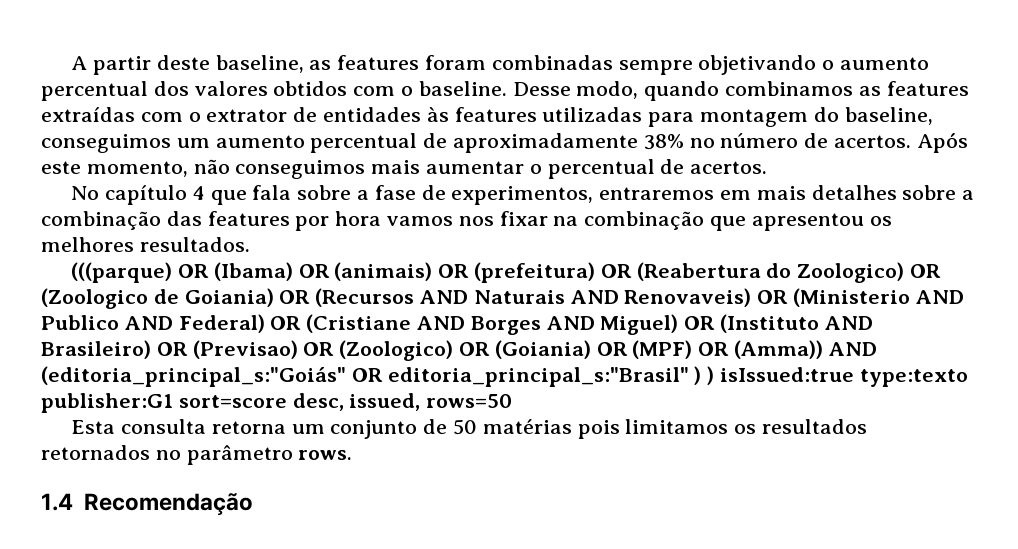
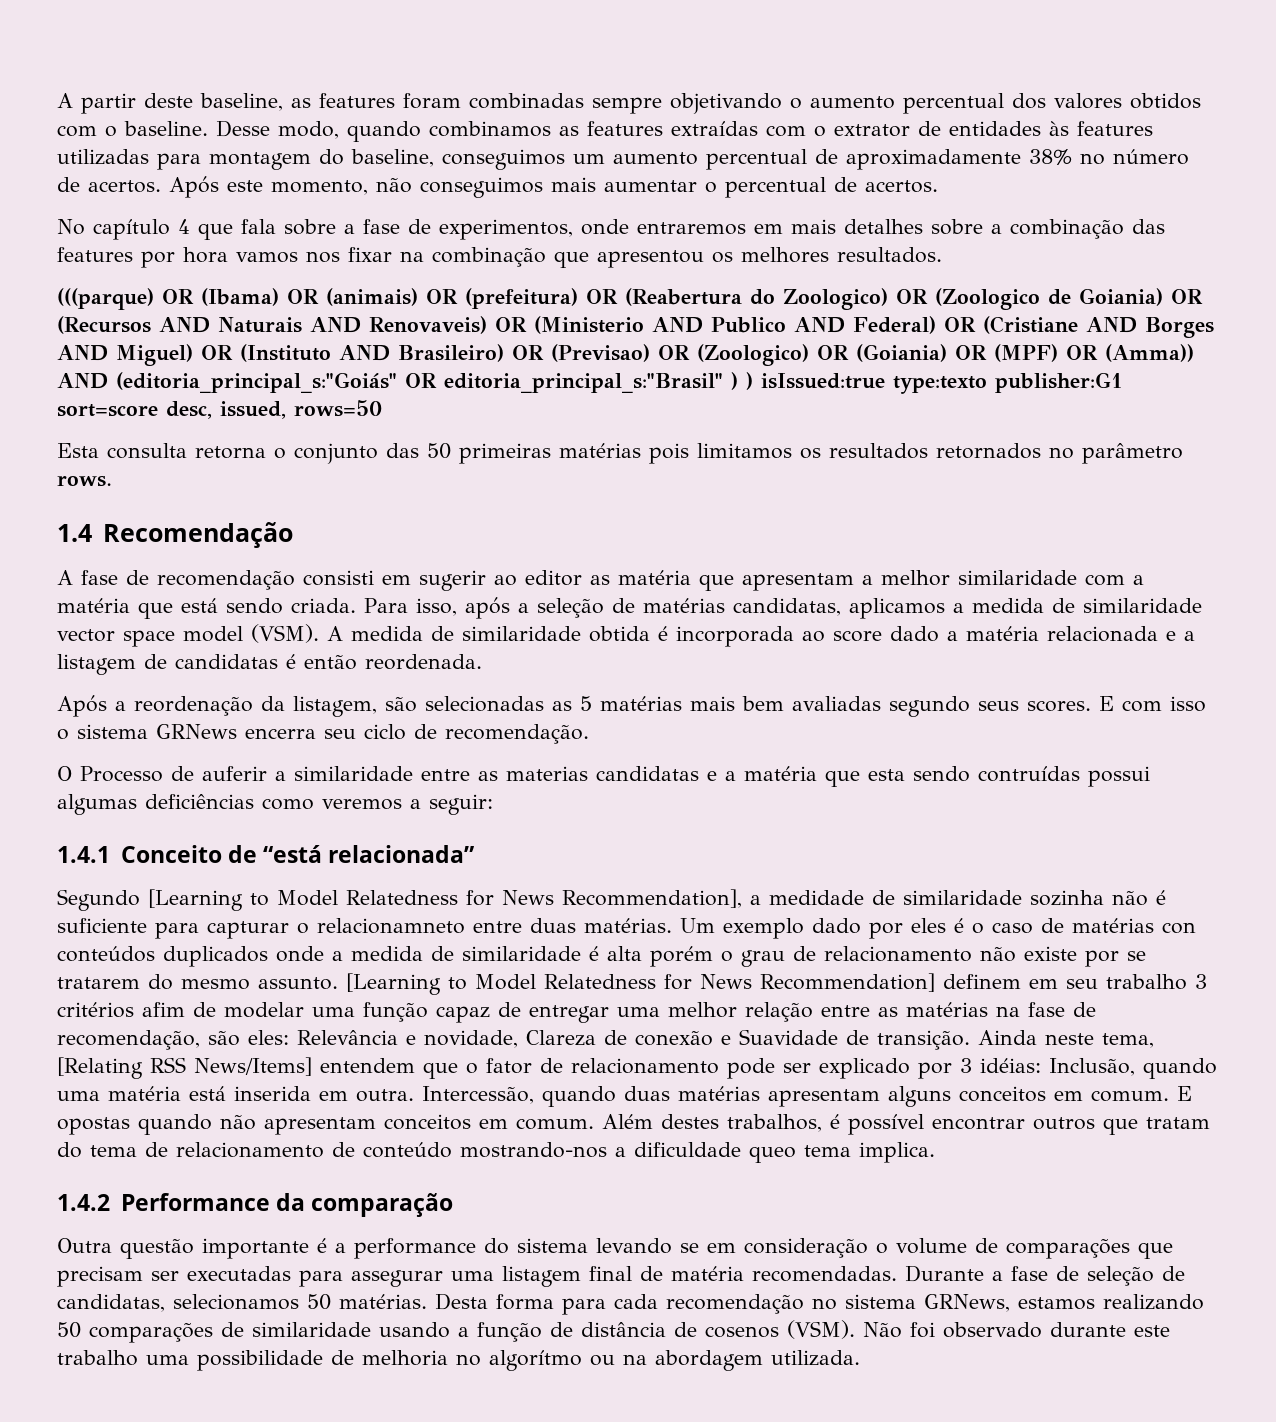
(594, 195) none -> [581,219,629,235] onde
[291,419,477,439] um conjunto de 50 -> [274,443,551,464] o conjunto das 50 primeiras
(253, 504) none -> [57,570,1144,591] [57,597,1202,619] [57,624,1195,647] [57,654,482,675] [57,695,1206,717] [57,724,589,744] [57,766,1150,787] [57,794,493,815] [57,845,474,863] [57,889,1166,911] [57,918,1196,939] [57,946,1146,967] [57,973,1207,995] [57,1002,1096,1023] [57,1029,1154,1050] [57,1057,1217,1079] [57,1086,1192,1107] [57,1114,1210,1135] [57,1142,935,1163] [57,1193,453,1217] [57,1238,1173,1259] [57,1265,1185,1287] [57,1293,1204,1315] [57,1320,1170,1343] [57,1350,860,1371] // A fase de recomendação consisti em sugerir ao editor as matéria que apresentam a melhor similaridade com a matéria que está sendo criada. Para isso, após a seleção de matérias candidatas, aplicamos a medida de similaridade vector space model (VSM). A medida de similaridade obtida é incorporada ao score dado a matéria relacionada e a listagem de candidatas é então reordenada. // Após a reordenação da listagem, são selecionadas as 5 matérias mais bem avaliadas segundo seus scores. E com isso o sistema GRNews encerra seu ciclo de recomendação. // O Processo de auferir a similaridade entre as materias candidatas e a matéria que esta sendo contruídas possui algumas deficiências como veremos a seguir: // 1.4.1 Conceito de “está relacionada” // Segundo [Learning to Model Relatedness for News Recommendation], a medidade de similaridade sozinha não é suficiente para capturar o relacionamneto entre duas matérias. Um exemplo dado por eles é o caso de matérias con conteúdos duplicados onde a medida de similaridade é alta porém o grau de relacionamento não existe por se tratarem do mesmo assunto. [Learning to Model Relatedness for News Recommendation] definem em seu trabalho 3 critérios afim de modelar uma função capaz de entregar uma melhor relação entre as matérias na fase de recomendação, são eles: Relevância e novidade, Clareza de conexão e Suavidade de transição. Ainda neste tema, [Relating RSS News/Items] entendem que o fator de relacionamento pode ser explicado por 3 idéias: Inclusão, quando uma matéria está inserida em outra. Intercessão, quando duas matérias apresentam alguns conceitos em comum. E opostas quando não apresentam conceitos em comum. Além destes trabalhos, é possível encontrar outros que tratam do tema de relacionamento de conteúdo mostrando-nos a dificuldade queo tema implica. // 1.4.2 Performance da comparação // Outra questão importante é a performance do sistema levando se em consideração o volume de comparações que precisam ser executadas para assegurar uma listagem final de matéria recomendadas. Durante a fase de seleção de candidatas, selecionamos 50 matérias. Desta forma para cada recomendação no sistema GRNews, estamos realizando 50 comparações de similaridade usando a função de distância de cosenos (VSM). Não foi observado durante este trabalho uma possibilidade de melhoria no algorítmo ou na abordagem utilizada.

